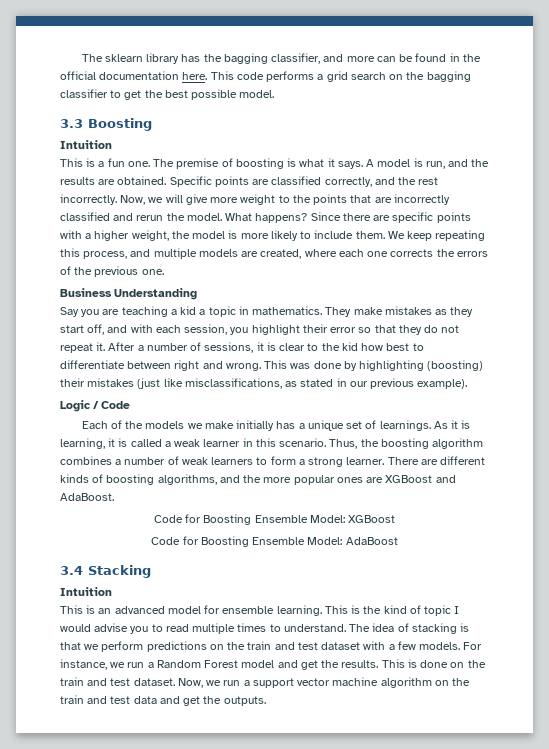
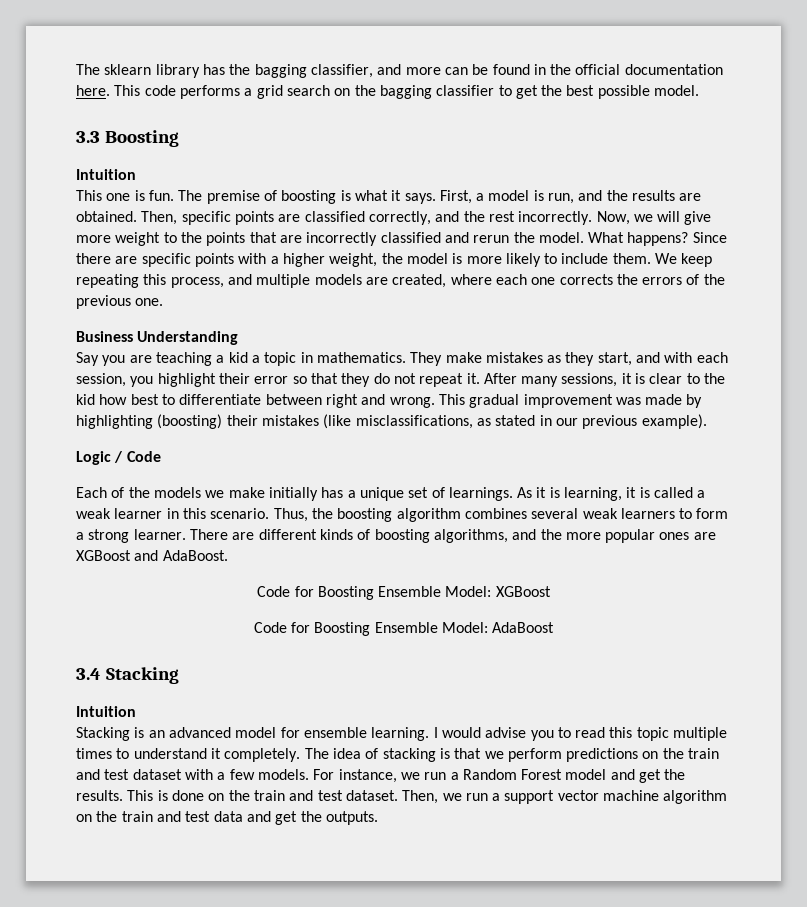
[86,158,150,167] is a fun one. -> [106,190,174,201] one is fun.
[366,159,375,167] A -> [439,190,485,204] First, a
[169,176,212,187] Specific -> [141,211,231,225] Then, specific
[60,324,105,335] start off, -> [597,352,632,366] start,
[137,342,202,351] a number of -> [521,376,559,387] many
[290,361,342,369] was done -> [469,394,683,408] gradual improvement was made
[137,378,183,389] (just like -> [323,414,352,429] (like
[115,456,179,465] a number of -> [531,508,579,519] several
[60,605,83,614] This -> [76,727,130,741] Stacking
[324,605,452,616] This is the kind of topic -> (430, 734) none
(189, 628) none -> [609,727,669,741] this topic
[283,624,346,632] understand. -> [133,748,301,762] understand it completely.
[177,678,203,688] Now, -> [402,790,439,804] Then,

